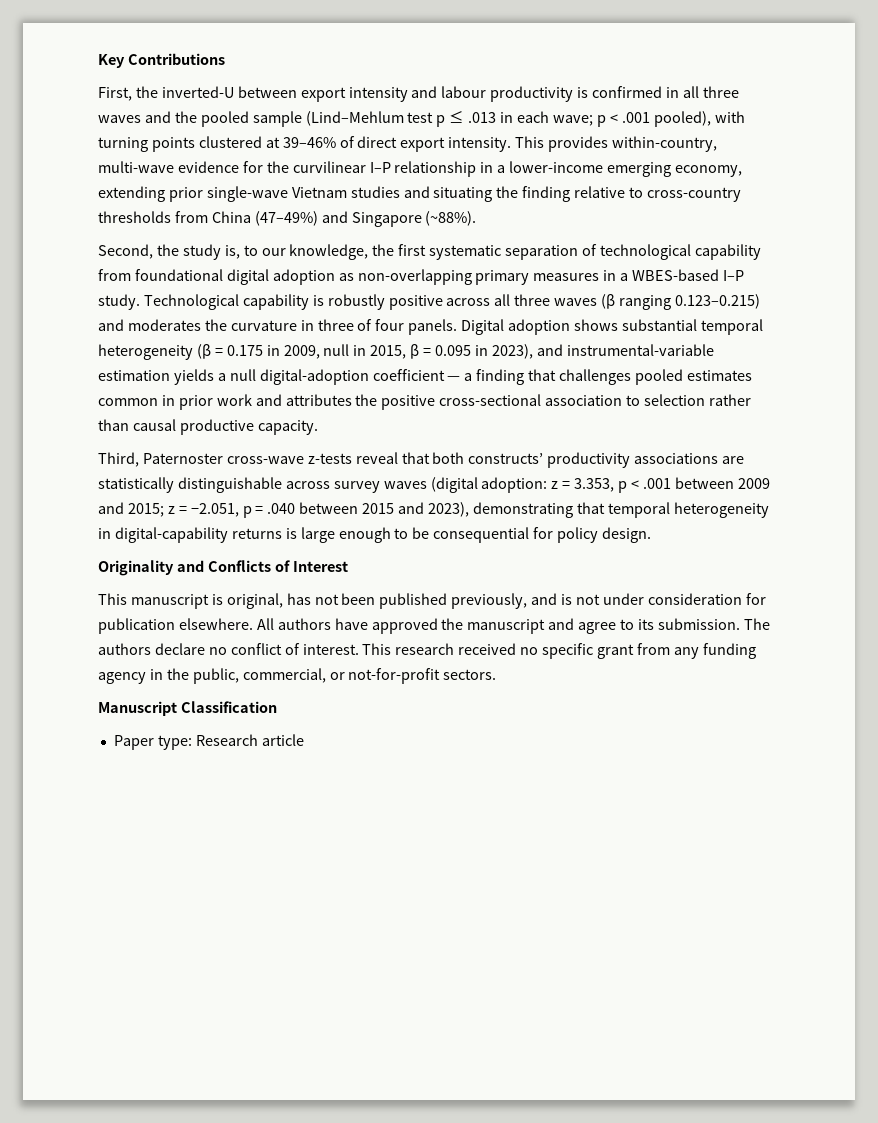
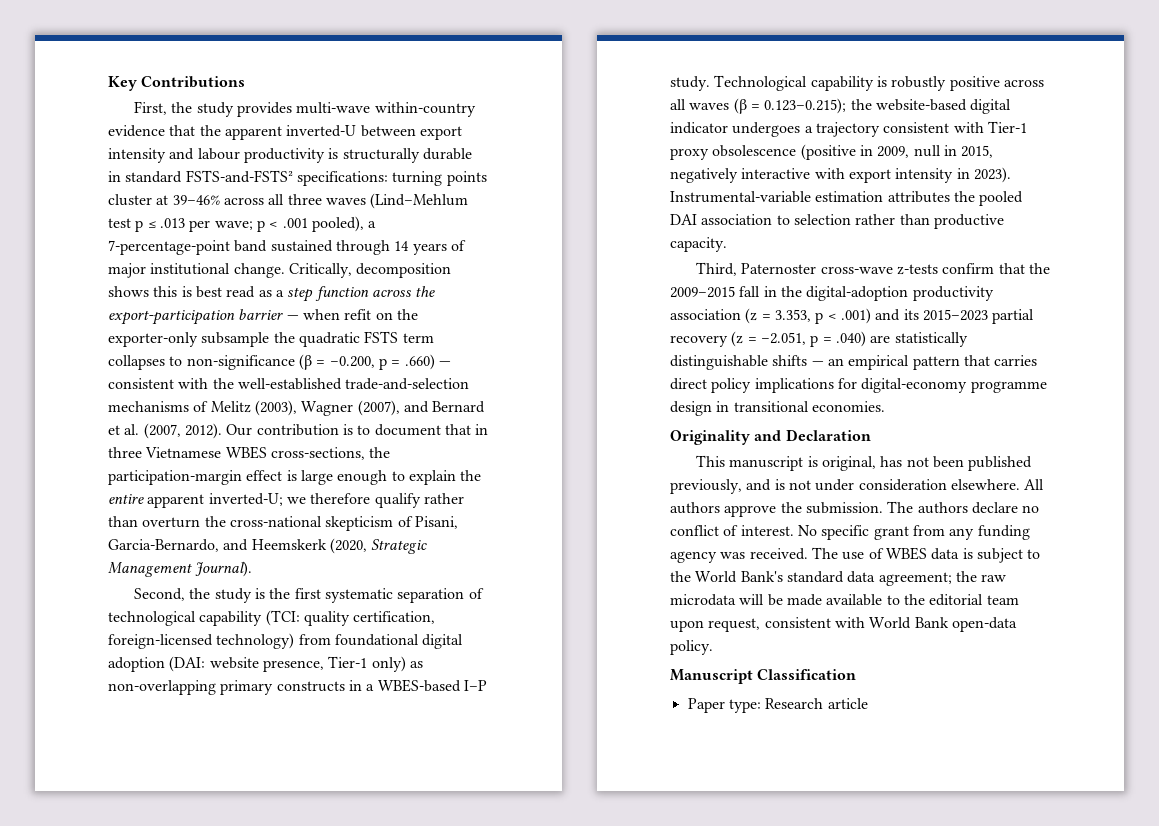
(158, 92) none -> [196,102,476,117] [108,125,282,140] study provides multi-wave within-country evidence that the apparent
[592,86,739,98] [98,111,302,127] confirmed in all three waves and the pooled sample -> [342,148,472,163] [108,170,487,186] [108,194,366,206] structurally durable in standard FSTS-and-FSTS² specifications: turning points cluster at 39–46% across all three waves
[500,111,550,123] in each -> [189,220,211,232] per
[714,111,745,123] [98,136,718,152] [98,161,743,177] [98,186,742,202] [98,211,477,227] with turning points clustered at 39–46% of direct export intensity. This provides within-country, multi-wave evidence for the curvilinear I–P relationship in a lower-income emerging economy, extending prior single-wave Vietnam studies and situating the finding relative to cross-country thresholds from China (47–49%) and Singapore (~88%). -> [368,221,377,228] [108,240,466,255] [108,263,452,278] [108,286,436,302] [108,309,418,325] [108,331,434,347] [108,354,451,370] [108,378,470,390] [108,400,486,416] [108,423,489,439] [108,446,391,460] [108,470,482,485] [108,493,464,508] [108,516,458,531] [108,538,428,554] [108,561,253,577] a 7-percentage-point band sustained through 14 years of major institutional change. Critically, decomposition shows this is best read as a step function across the export-participation barrier — when refit on the exporter-only subsample the quadratic FSTS term collapses to non-significance (β = −0.200, p = .660) — consistent with the well-established trade-and-selection mechanisms of Melitz (2003), Wagner (2007), and Bernard et al. (2007, 2012). Our contribution is to document that in three Vietnamese WBES cross-sections, the participation-margin effect is large enough to explain the entire apparent inverted-U; we therefore qualify rather than overturn the cross-national skepticism of Pisani, Garcia-Bernardo, and Heemskerk (2020, Strategic Management Journal).
[224,244,369,260] is, to our knowledge, -> [255,588,266,599] is
[98,269,335,285] from foundational digital adoption -> [265,610,436,626] [108,633,464,649] [108,656,406,672] (TCI: quality certification, foreign-licensed technology) from foundational digital adoption (DAI: website presence, Tier-1 only)
[533,273,600,281] measures -> [276,681,345,692] constructs
[514,294,551,306] three -> (686, 104) none
[619,294,760,310] [98,319,763,335] [98,344,263,360] ranging 0.123–0.215) and moderates the curvature in three of four panels. Digital adoption shows substantial temporal heterogeneity (β = 0.175 -> [750,98,1012,114] [670,121,1027,137] [670,144,856,160] = 0.123–0.215); the website-based digital indicator undergoes a trajectory consistent with Tier-1 proxy obsolescence (positive
[410,344,714,359] [98,369,752,385] [98,394,542,410] β = 0.095 in 2023), and instrumental-variable estimation yields a null digital-adoption coefficient — a finding that challenges pooled estimates common in prior work and attributes the positive cross-sectional -> [670,167,1011,183] [670,191,1024,206] [670,214,697,225] negatively interactive with export intensity in 2023). Instrumental-variable estimation attributes the pooled DAI
[132,419,176,431] causal -> (930, 219) none
[355,452,745,468] [98,477,770,493] [98,502,769,518] [98,527,652,543] reveal that both constructs’ productivity associations are statistically distinguishable across survey waves (digital adoption: z = 3.353, p < .001 between 2009 and 2015; z = −2.051, p = .040 between 2015 and 2023), demonstrating that temporal heterogeneity in digital-capability returns is large enough to be consequential for policy design. -> [942,263,1051,274] [670,286,994,301] [670,308,1035,324] [670,331,968,347] [670,355,1038,370] [670,378,1047,393] [670,401,885,416] confirm that the 2009–2015 fall in the digital-adoption productivity association (z = 3.353, p < .001) and its 2015–2023 partial recovery (z = −2.051, p = .040) are statistically distinguishable shifts — an empirical pattern that carries direct policy implications for digital-economy programme design in transitional economies.
[207,560,348,572] Conflicts of Interest -> [785,429,871,441] Declaration
[745,593,766,605] [98,618,175,634] for publication -> (947, 485) none
[334,618,655,634] have approved the manuscript and agree to its -> [724,502,802,517] approve the
[362,643,539,655] This research received no -> [797,525,817,536] No
[149,668,497,684] in the public, commercial, or not-for-profit sectors. -> [720,547,1041,563] [670,571,1007,586] [670,594,1019,606] [670,617,1017,632] [670,640,713,655] was received. The use of WBES data is subject to the World Bank's standard data agreement; the raw microdata will be made available to the editorial team upon request, consistent with World Bank open-data policy.

